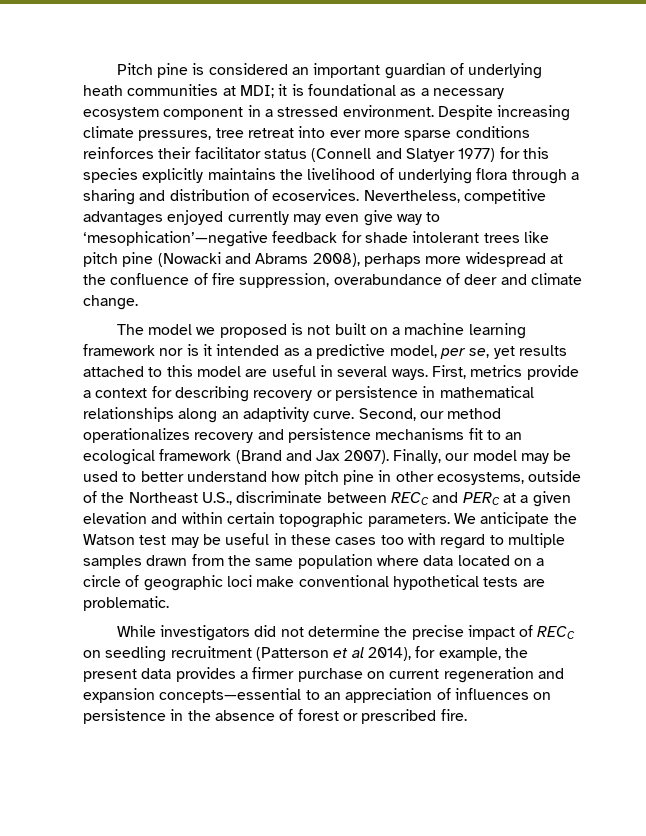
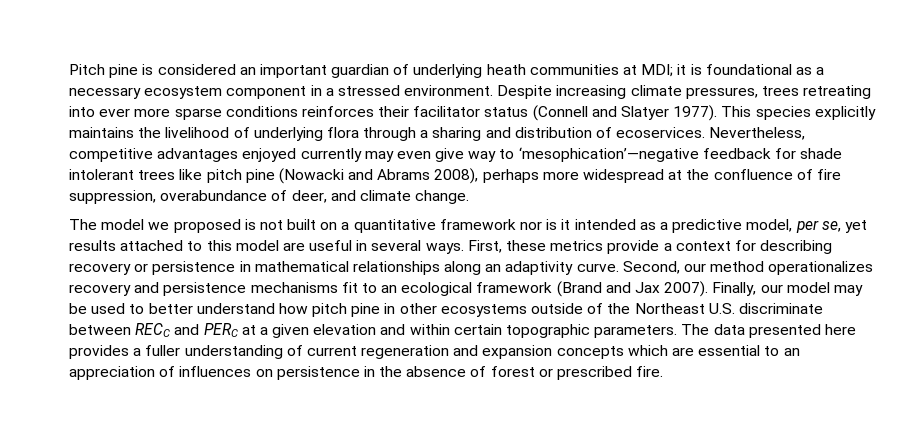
[215,128,294,138] tree retreat -> [762,85,872,99] trees retreating
[458,147,549,162] 1977) for this -> [673,105,752,121] 1977). This
[464,274,498,285] deer -> [291,190,327,203] deer,
[404,323,526,339] machine learning -> [353,219,436,233] quantitative
(466, 372) none -> [506,240,547,251] these
[436,472,524,485] ecosystems, -> [440,304,527,317] ecosystems
[201,492,232,505] U.S., -> [708,303,735,314] U.S.
[453,512,577,527] [83,533,565,549] [83,554,545,569] [83,575,545,591] [83,596,169,611] [116,625,576,641] [83,646,528,662] [83,667,564,683] [83,688,302,703] We anticipate the Watson test may be useful in these cases too with regard to multiple samples drawn from the same population where data located on a circle of geographic loci make conventional hypothetical tests are problematic. // While investigators did not determine the precise impact of RECC on seedling recruitment (Patterson et al 2014), for example, the present data provides a firmer purchase on current regeneration and expansion concepts—essential -> [681,324,856,338] [69,345,761,359] The data presented here provides a fuller understanding of current regeneration and expansion concepts which are essential

